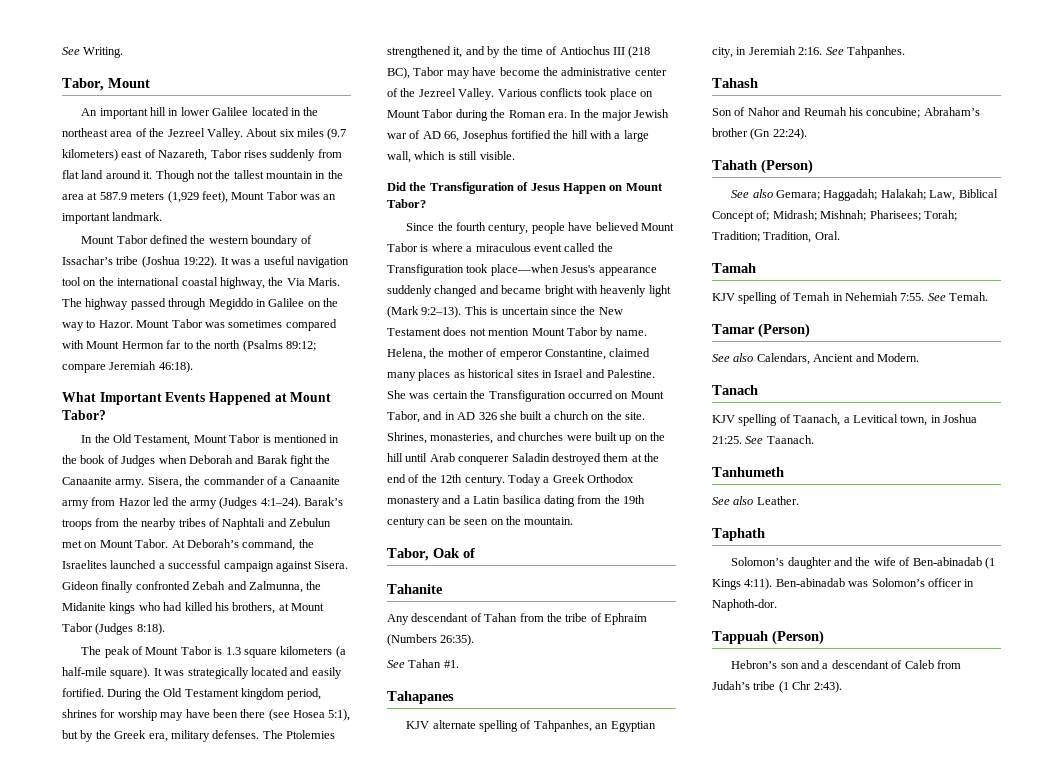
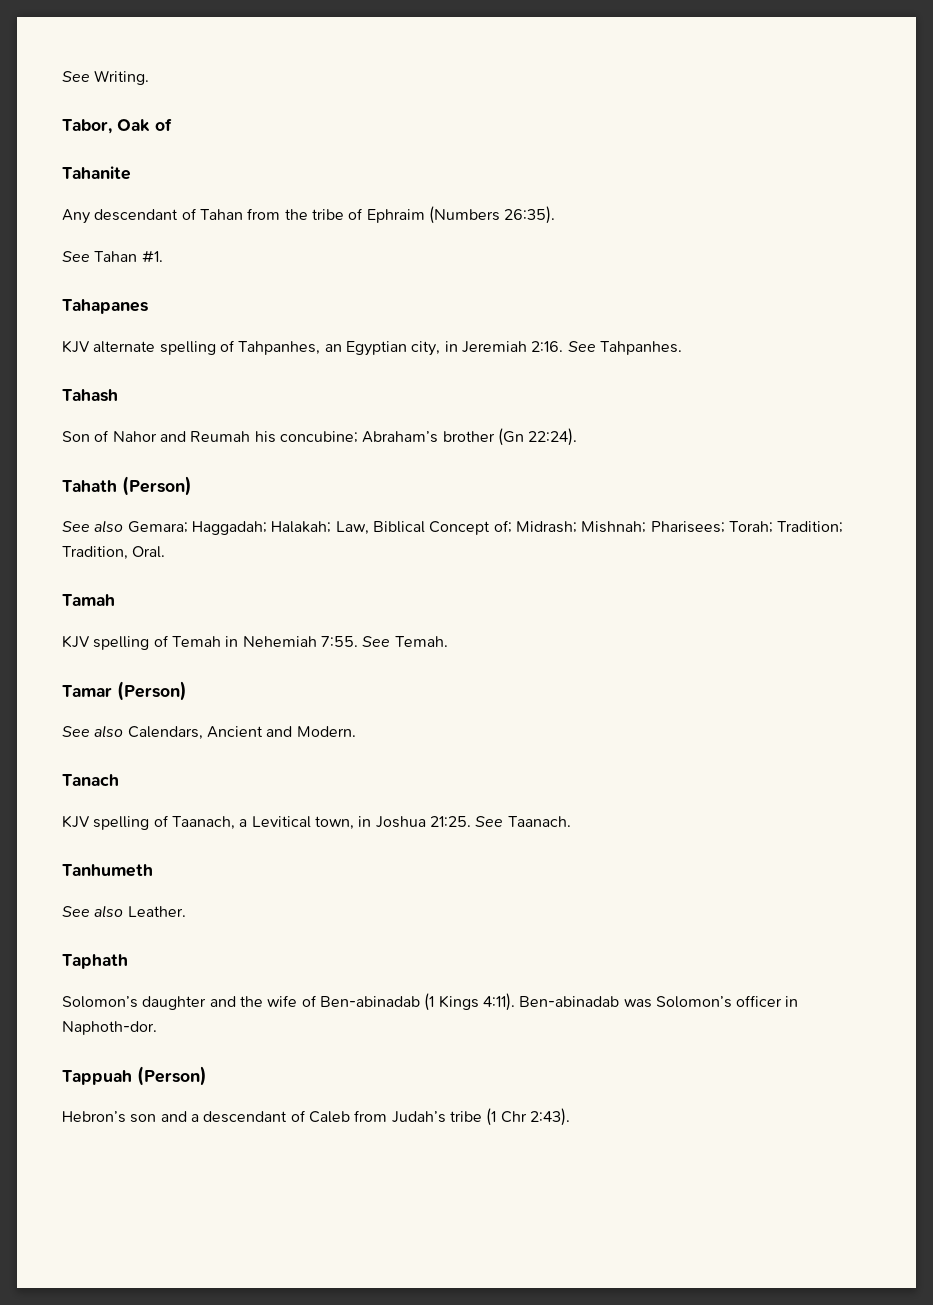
[62,78,150,91] [81,107,319,119] [62,128,347,140] [62,149,342,161] [62,170,343,182] [62,191,337,203] [62,212,163,224] [81,235,312,247] [62,256,349,268] [62,277,340,289] [62,298,338,310] [62,319,337,331] [62,340,316,352] [62,361,193,373] [62,392,332,405] [62,410,106,420] [81,434,340,446] [62,455,331,467] [62,476,340,488] [62,497,343,509] [62,518,331,530] [62,539,314,551] [62,560,349,572] [62,581,322,593] [62,602,324,614] [62,623,165,635] [81,646,346,658] [62,667,342,679] [62,688,322,700] [62,709,351,721] [62,730,335,742] [387,46,651,58] [387,67,667,79] [387,88,653,100] [387,109,670,121] [387,130,649,142] [387,151,515,163] [387,182,663,194] [387,199,426,208] [406,222,674,234] [387,243,613,252] [387,264,657,276] [387,285,671,297] [387,306,623,318] [387,327,647,339] [387,348,651,360] [387,369,655,381] [387,390,664,402] [387,411,646,423] [387,432,665,444] [387,453,659,465] [387,474,634,486] [387,495,645,507] [387,516,574,528] // Tabor, Mount // An important hill in lower Galilee located in the northeast area of the Jezreel Valley. About six miles (9.7 kilometers) east of Nazareth, Tabor rises suddenly from flat land around it. Though not the tallest mountain in the area at 587.9 meters (1,929 feet), Mount Tabor was an important landmark. // Mount Tabor defined the western boundary of Issachar’s tribe (Joshua 19:22). It was a useful navigation tool on the international coastal highway, the Via Maris. The highway passed through Megiddo in Galilee on the way to Hazor. Mount Tabor was sometimes compared with Mount Hermon far to the north (Psalms 89:12; compare Jeremiah 46:18). // What Important Events Happened at Mount Tabor? // In the Old Testament, Mount Tabor is mentioned in the book of Judges when Deborah and Barak fight the Canaanite army. Sisera, the commander of a Canaanite army from Hazor led the army (Judges 4:1–24). Barak’s troops from the nearby tribes of Naphtali and Zebulun met on Mount Tabor. At Deborah’s command, the Israelites launched a successful campaign against Sisera. Gideon finally confronted Zebah and Zalmunna, the Midanite kings who had killed his brothers, at Mount Tabor (Judges 8:18). // The peak of Mount Tabor is 1.3 square kilometers (a half-mile square). It was strategically located and easily fortified. During the Old Testament kingdom period, shrines for worship may have been there (see Hosea 5:1), but by the Greek era, military defenses. The Ptolemies strengthened it, and by the time of Antiochus III (218 BC), Tabor may have become the administrative center of the Jezreel Valley. Various conflicts took place on Mount Tabor during the Roman era. In the major Jewish war of AD 66, Josephus fortified the hill with a large wall, which is still visible. // Did the Transfiguration of Jesus Happen on Mount Tabor? // Since the fourth century, people have believed Mount Tabor is where a miraculous event called the Transfiguration took place—when Jesus's appearance suddenly changed and became bright with heavenly light (Mark 9:2–13). This is uncertain since the New Testament does not mention Mount Tabor by name. Helena, the mother of emperor Constantine, claimed many places as historical sites in Israel and Palestine. She was certain the Transfiguration occurred on Mount Tabor, and in AD 326 she built a church on the site. Shrines, monasteries, and churches were built up on the hill until Arab conquerer Saladin destroyed them at the end of the 12th century. Today a Greek Orthodox monastery and a Latin basilica dating from the 19th century can be seen on the mountain. -> (150, 77) none

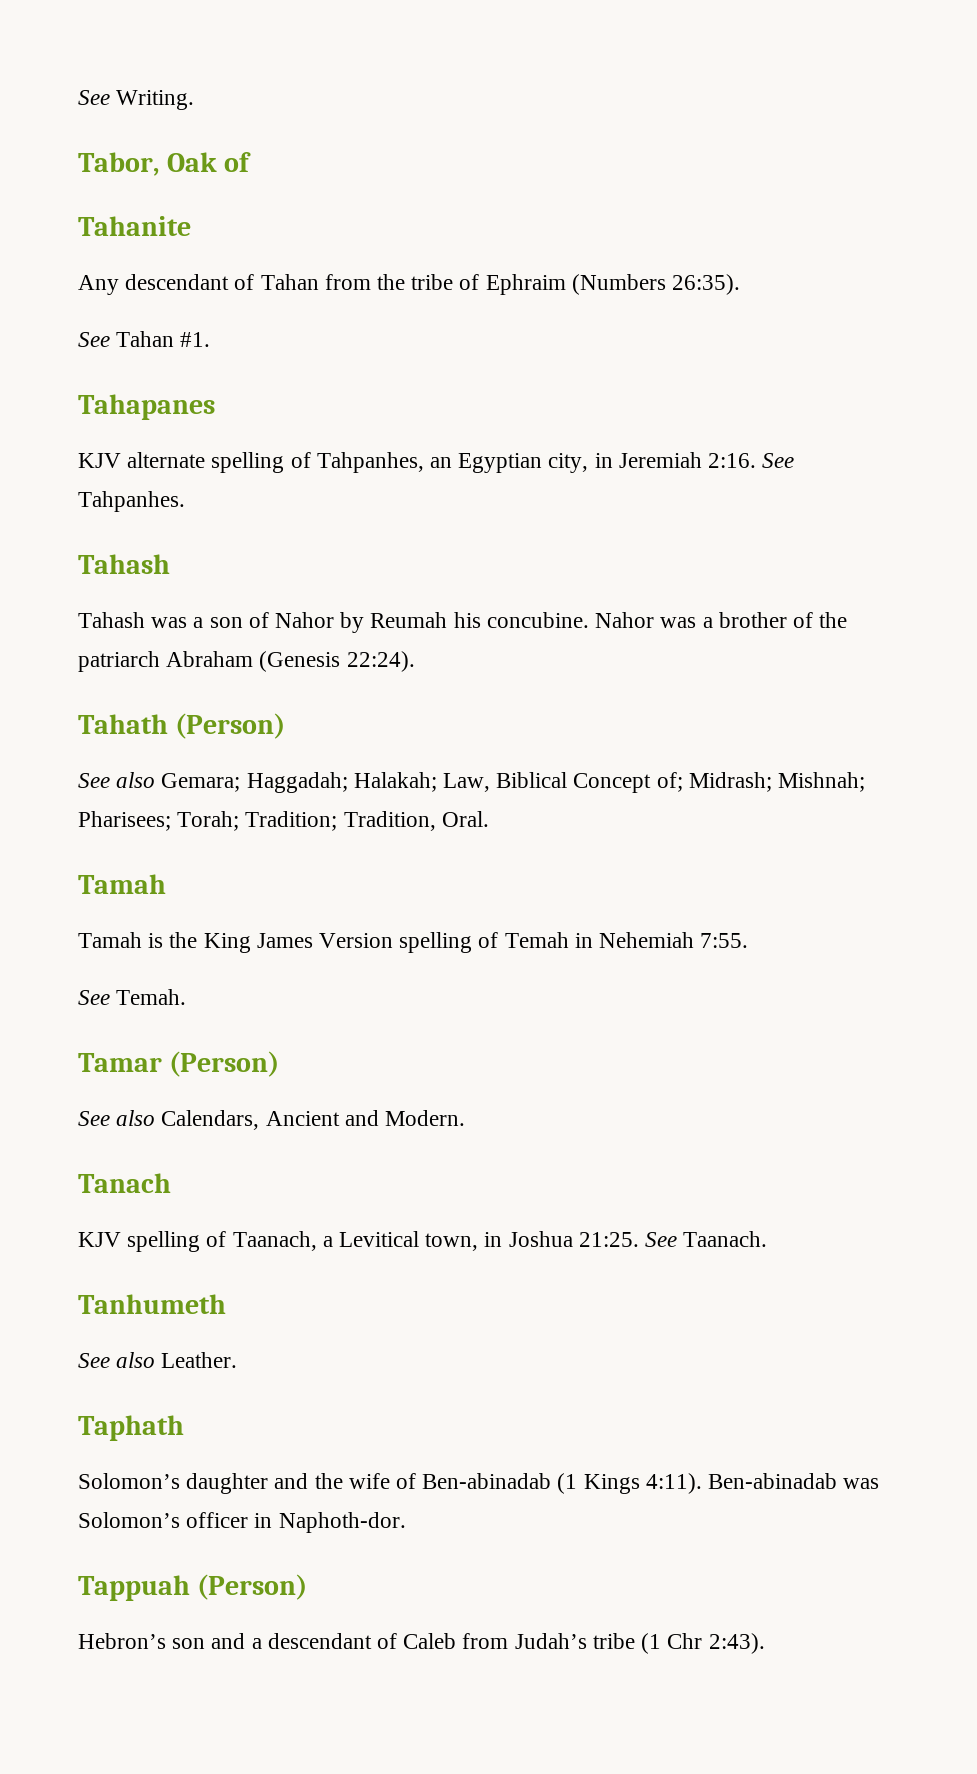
[62,431,90,442] Son -> [78,612,243,628] Tahash was a son
[159,431,186,442] and -> [340,612,365,633] by
[279,428,524,446] concubine; Abraham’s brother (Gn -> [486,612,848,628] [78,651,341,672] concubine. Nahor was a brother of the patriarch Abraham (Genesis
[62,635,90,648] KJV -> [78,932,394,953] Tamah is the King James Version
(358, 641) none -> (749, 940) //

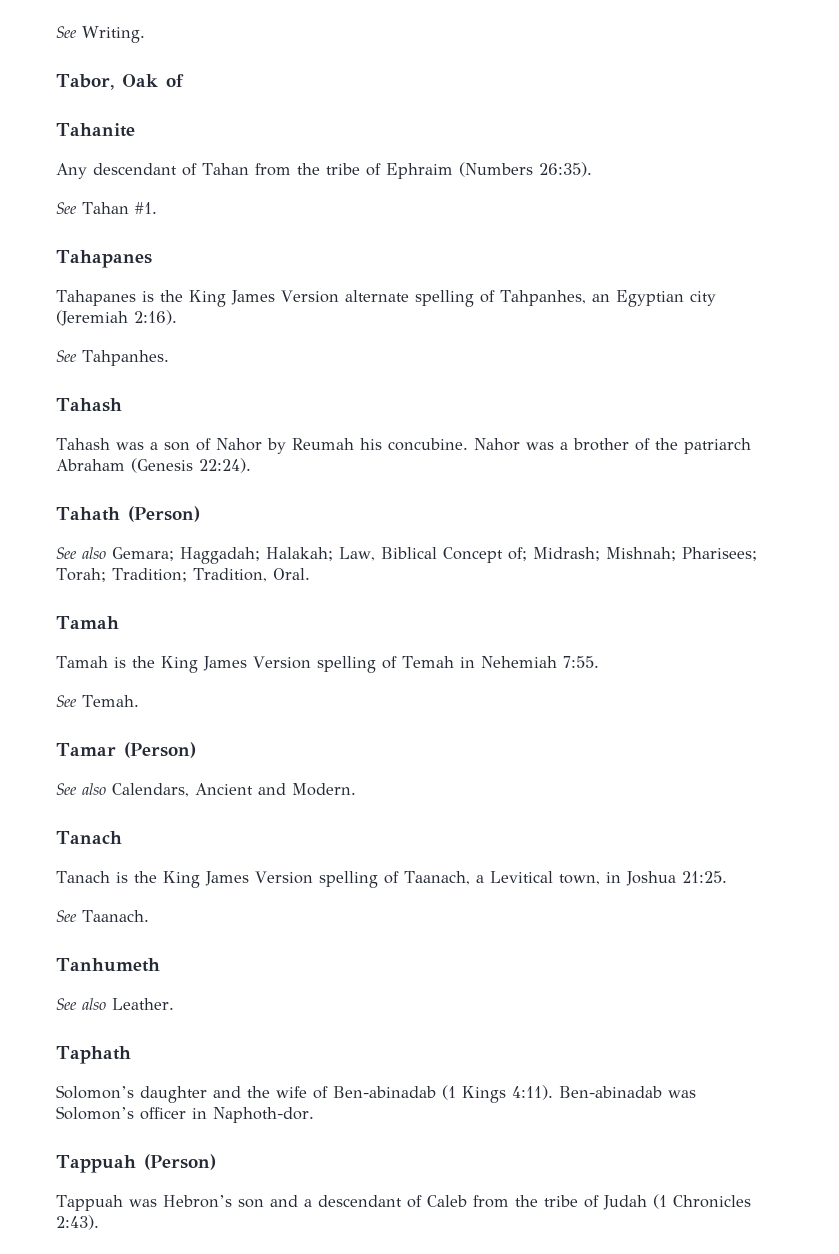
[78,453,121,468] KJV -> [56,290,339,307] Tahapanes is the King James Version
[548,452,757,473] city, in Jeremiah 2:16. -> [689,291,716,306] [56,310,178,326] city (Jeremiah 2:16). //
[78,1232,121,1247] KJV -> [56,871,313,888] Tanach is the King James Version
(639, 1239) none -> (727, 877) //
(308, 1587) none -> [56,1195,157,1211] Tappuah was
[514,1633,703,1654] Judah’s tribe (1 Chr -> [514,1194,751,1210] the tribe of Judah (1 Chronicles

